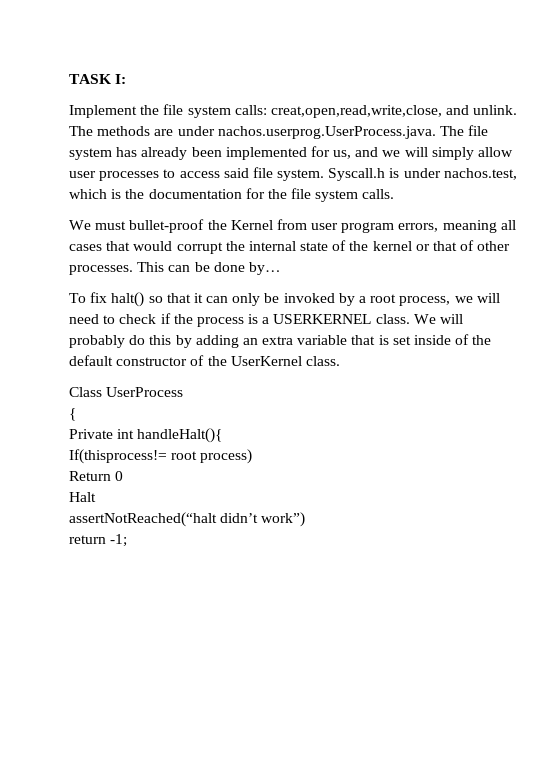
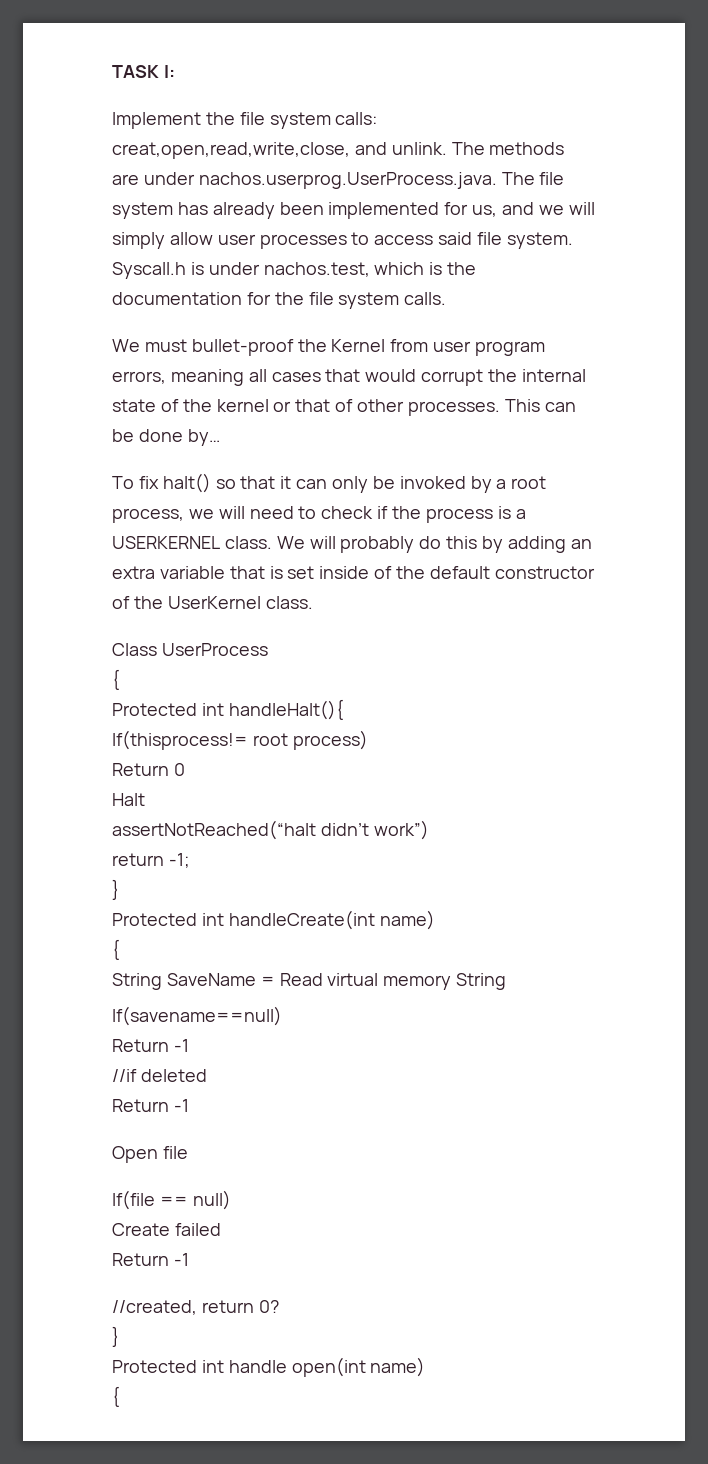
[69,429,113,439] Private -> [112,703,197,716] Protected
(128, 540) none -> [112,879,120,900] [112,910,435,930] [112,939,120,960] [112,973,507,990] [112,1006,282,1026] [112,1039,189,1052] [112,1069,207,1082] [112,1099,189,1112] [112,1146,188,1163] [112,1190,231,1210] [112,1223,221,1236] [112,1253,189,1266] [112,1300,279,1315] [112,1326,120,1347] [112,1357,426,1377] [112,1386,120,1407] // } // Protected int handleCreate(int name) // { // String SaveName = Read virtual memory String // If(savename==null) // Return -1 // //if deleted // Return -1 // Open file // If(file == null) // Create failed // Return -1 // //created, return 0? // } // Protected int handle open(int name) // {

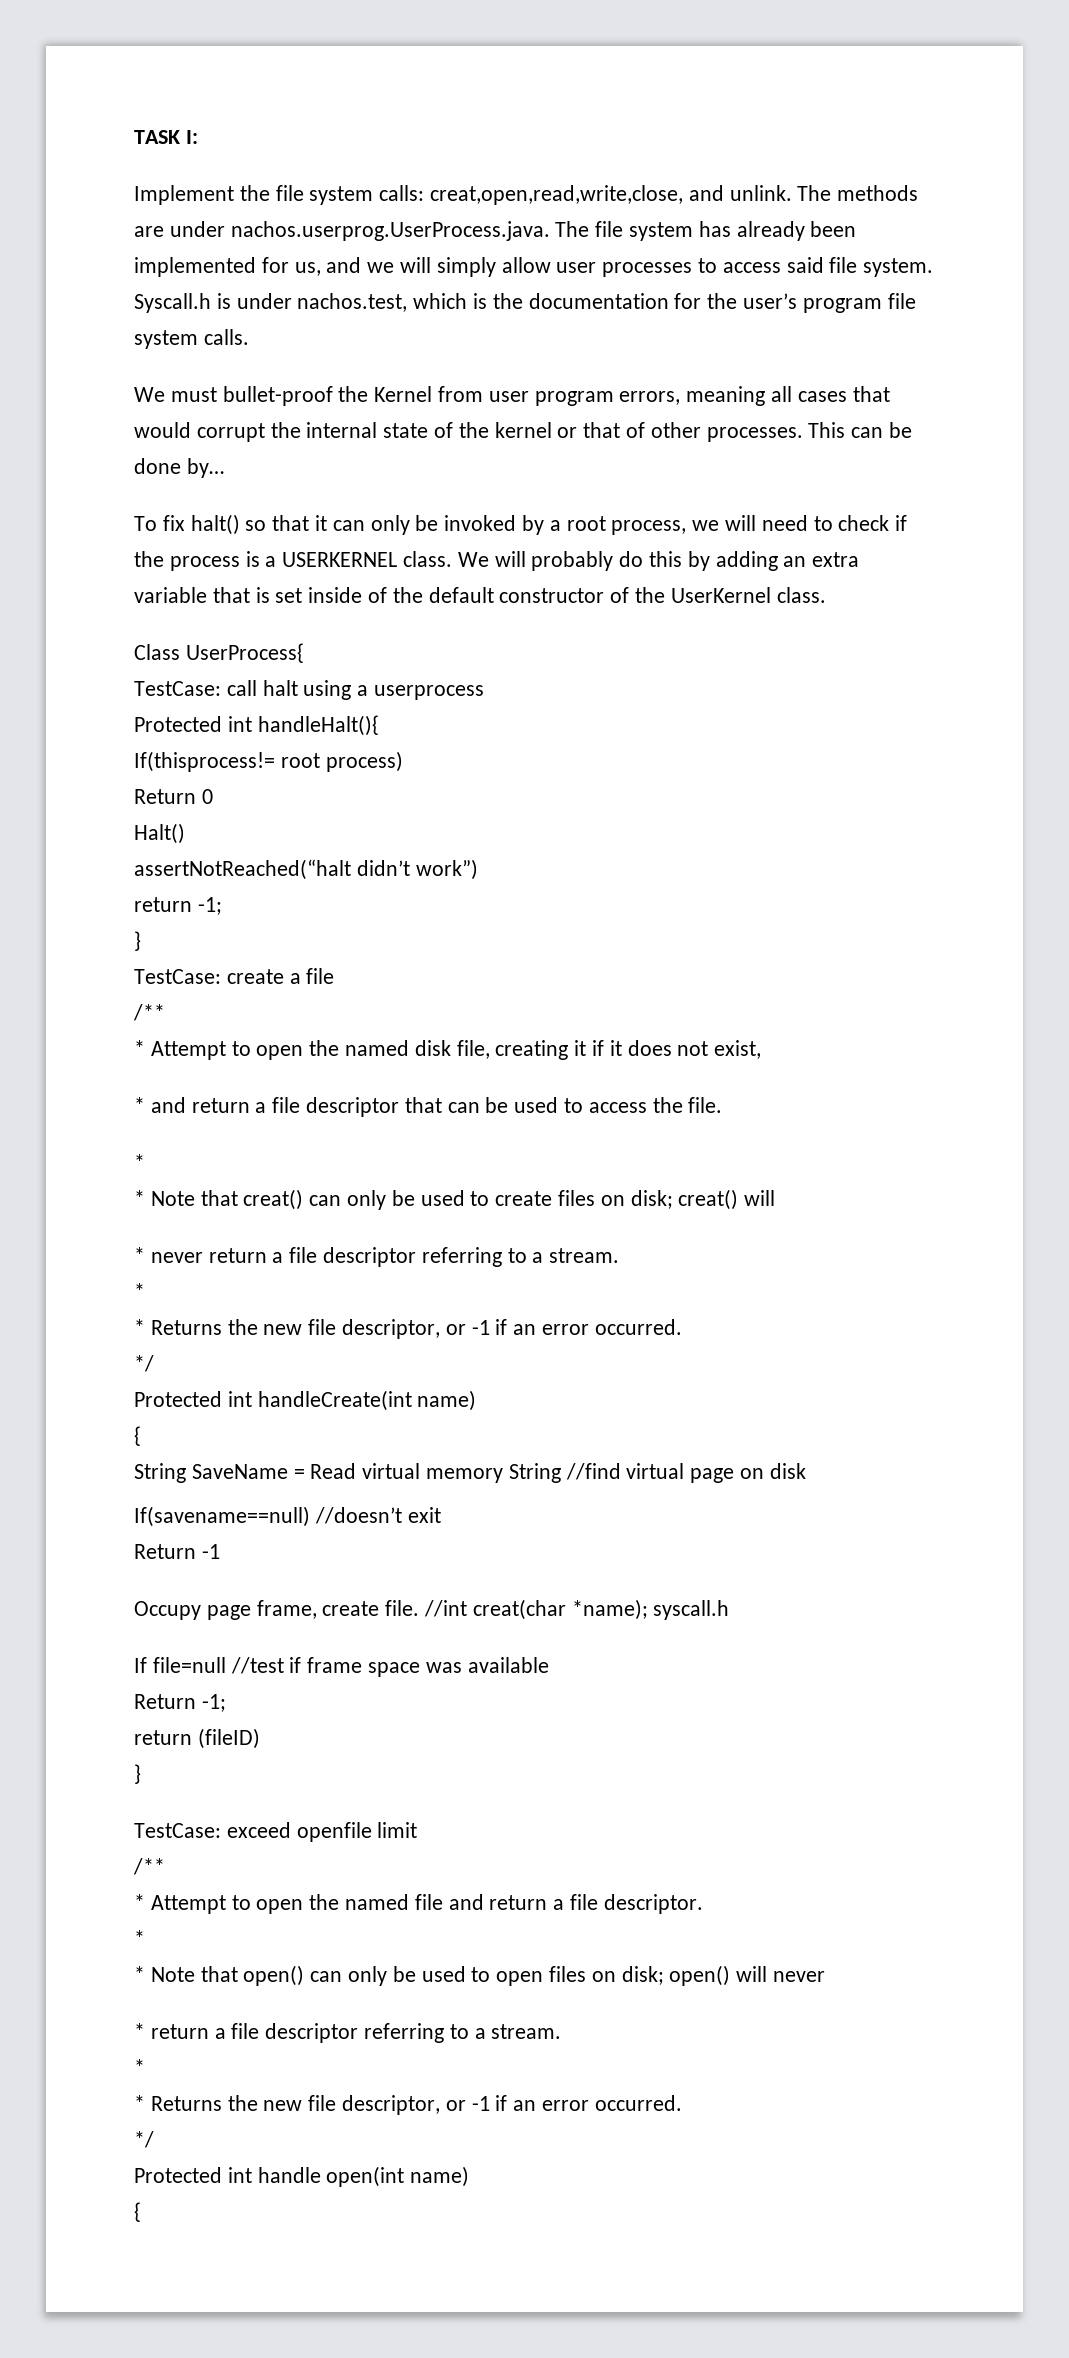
(304, 298) none -> [743,293,882,313] user’s program
[161,643,268,656] [112,669,120,690] UserProcess // { -> [185,643,304,663] [134,680,485,700] UserProcess{ // TestCase: call halt using a userprocess
[112,793,145,806] Halt -> [134,823,185,844] Halt()
(120, 889) none -> [134,968,335,984] [133,1004,165,1021] [134,1040,762,1060] [134,1097,723,1117] [134,1154,145,1170] [134,1189,776,1210] [134,1247,620,1267] [134,1283,145,1299] [134,1319,682,1339] [134,1355,154,1372] // TestCase: create a file // /** // * Attempt to open the named disk file, creating it if it does not exist, // * and return a file descriptor that can be used to access the file. // * // * Note that creat() can only be used to create files on disk; creat() will // * never return a file descriptor referring to a stream. // * // * Returns the new file descriptor, or -1 if an error occurred. // */
(507, 981) none -> [565,1463,806,1483] //find virtual page on disk
[112,1039,189,1052] [112,1069,207,1082] [112,1099,189,1112] [112,1146,188,1163] [112,1190,231,1210] [112,1223,221,1236] [112,1253,189,1266] [112,1300,279,1315] [112,1326,120,1347] // Return -1 // //if deleted // Return -1 // Open file // If(file == null) // Create failed // Return -1 // //created, return 0? // } -> [314,1507,441,1524] [134,1544,220,1559] [134,1599,730,1620] [134,1657,549,1677] [134,1694,226,1712] [134,1728,260,1749] [134,1764,141,1784] [134,1822,418,1842] [133,1858,165,1875] [134,1894,703,1914] [134,1930,145,1946] [134,1965,826,1986] [134,2023,562,2043] [134,2059,145,2075] [134,2095,682,2115] [134,2131,154,2148] //doesn’t exit // Return -1 // Occupy page frame, create file. //int creat(char *name); syscall.h // If file=null //test if frame space was available // Return -1; // return (fileID) // } // TestCase: exceed openfile limit // /** // * Attempt to open the named file and return a file descriptor. // * // * Note that open() can only be used to open files on disk; open() will never // * return a file descriptor referring to a stream. // * // * Returns the new file descriptor, or -1 if an error occurred. // */

